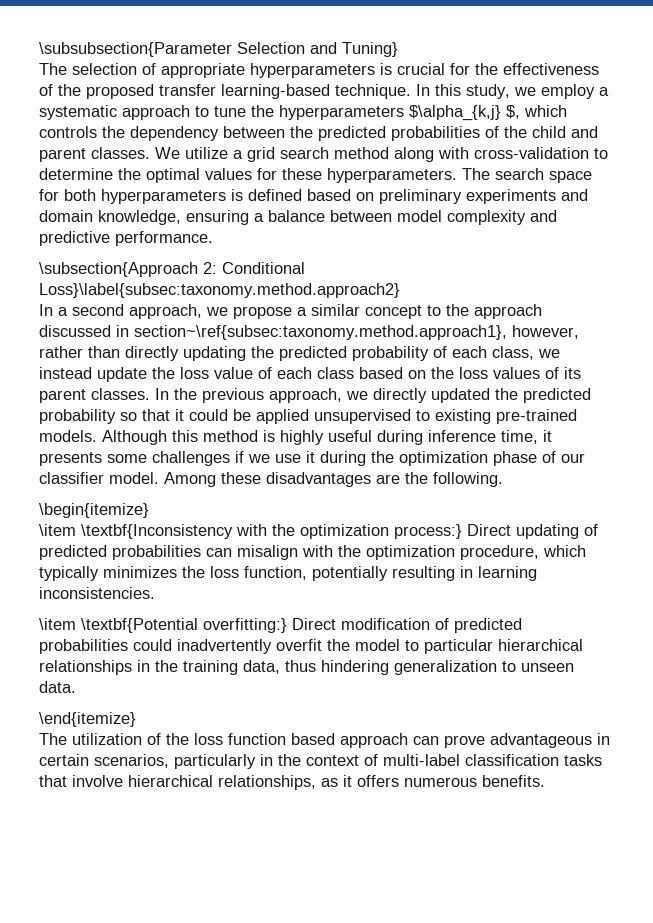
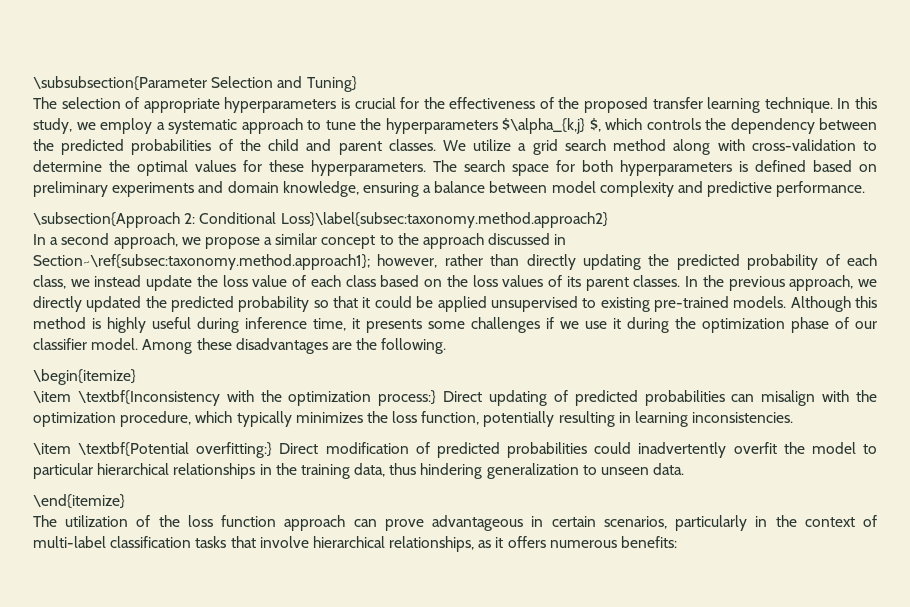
[221,84,330,99] learning-based -> [707,97,761,113] learning
[134,325,507,340] section~\ref{subsec:taxonomy.method.approach1}, -> [33,254,370,270] Section~\ref{subsec:taxonomy.method.approach1};
[291,733,335,745] based -> (277, 521) none
[482,775,545,787] benefits. -> [621,536,678,548] benefits:

